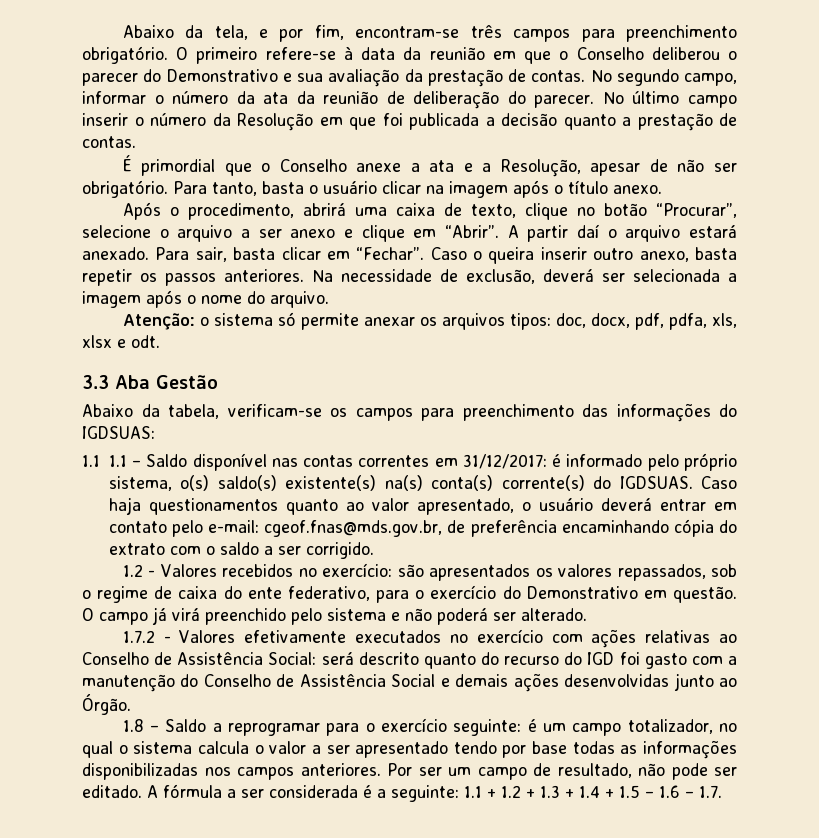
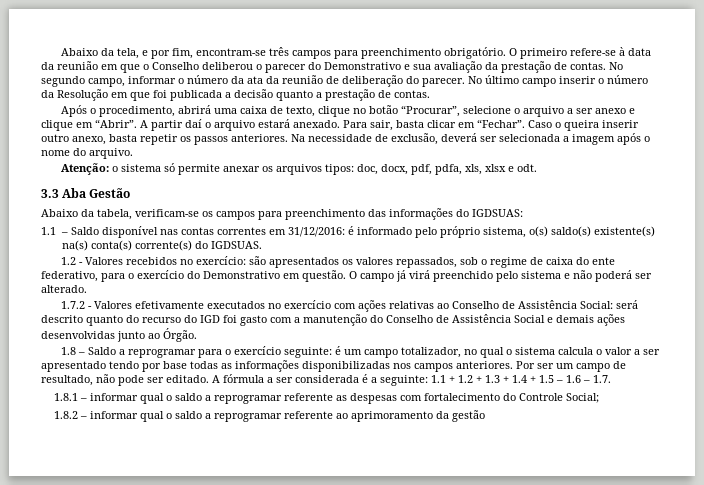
[122,155,737,177] [82,180,662,198] // É primordial que o Conselho anexe a ata e a Resolução, apesar de não ser obrigatório. Para tanto, basta o usuário clicar na imagem após o título anexo. -> (430, 94) none
[108,455,127,467] 1.1 -> (56, 231) none
[462,454,547,469] 31/12/2017: -> [287,227,345,237] 31/12/2016:
[701,476,737,489] [108,497,737,515] [108,519,737,537] [108,542,374,559] Caso haja questionamentos quanto ao valor apresentado, o usuário deverá entrar em contato pelo e-mail: cgeof.fnas@mds.gov.br, de preferência encaminhando cópia do extrato com o saldo a ser corrigido. -> (262, 245) none
(722, 791) none -> [53,393,599,404] [53,410,485,422] // 1.8.1 – informar qual o saldo a reprogramar referente as despesas com fortalecimento do Controle Social; // 1.8.2 – informar qual o saldo a reprogramar referente ao aprimoramento da gestão

